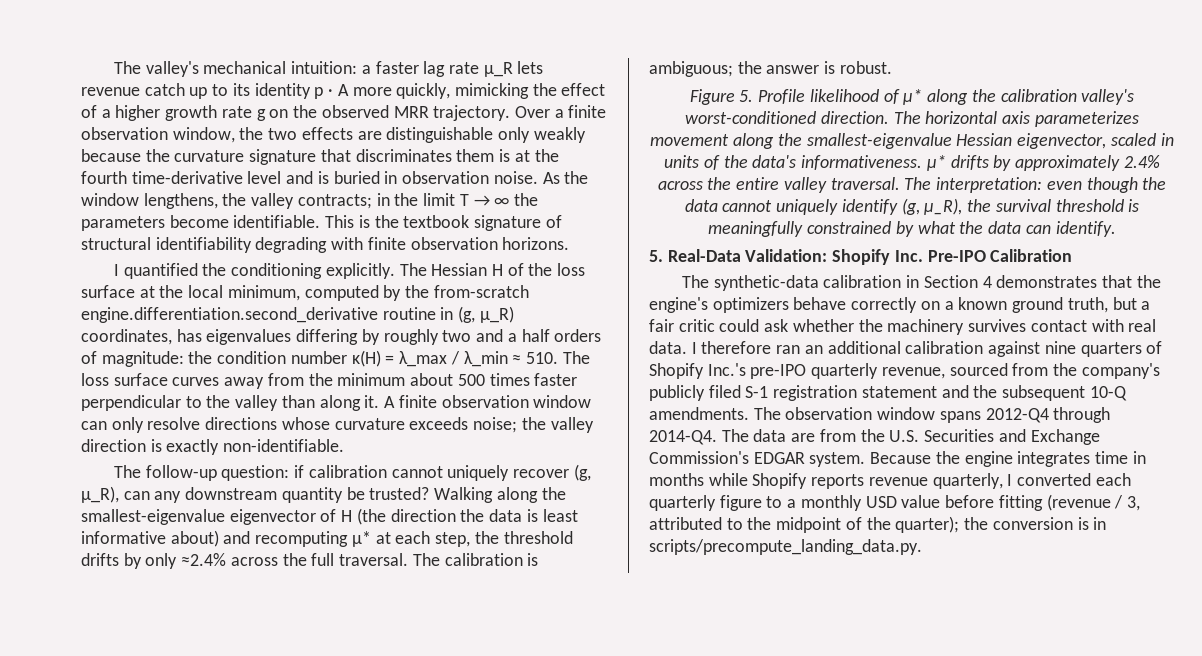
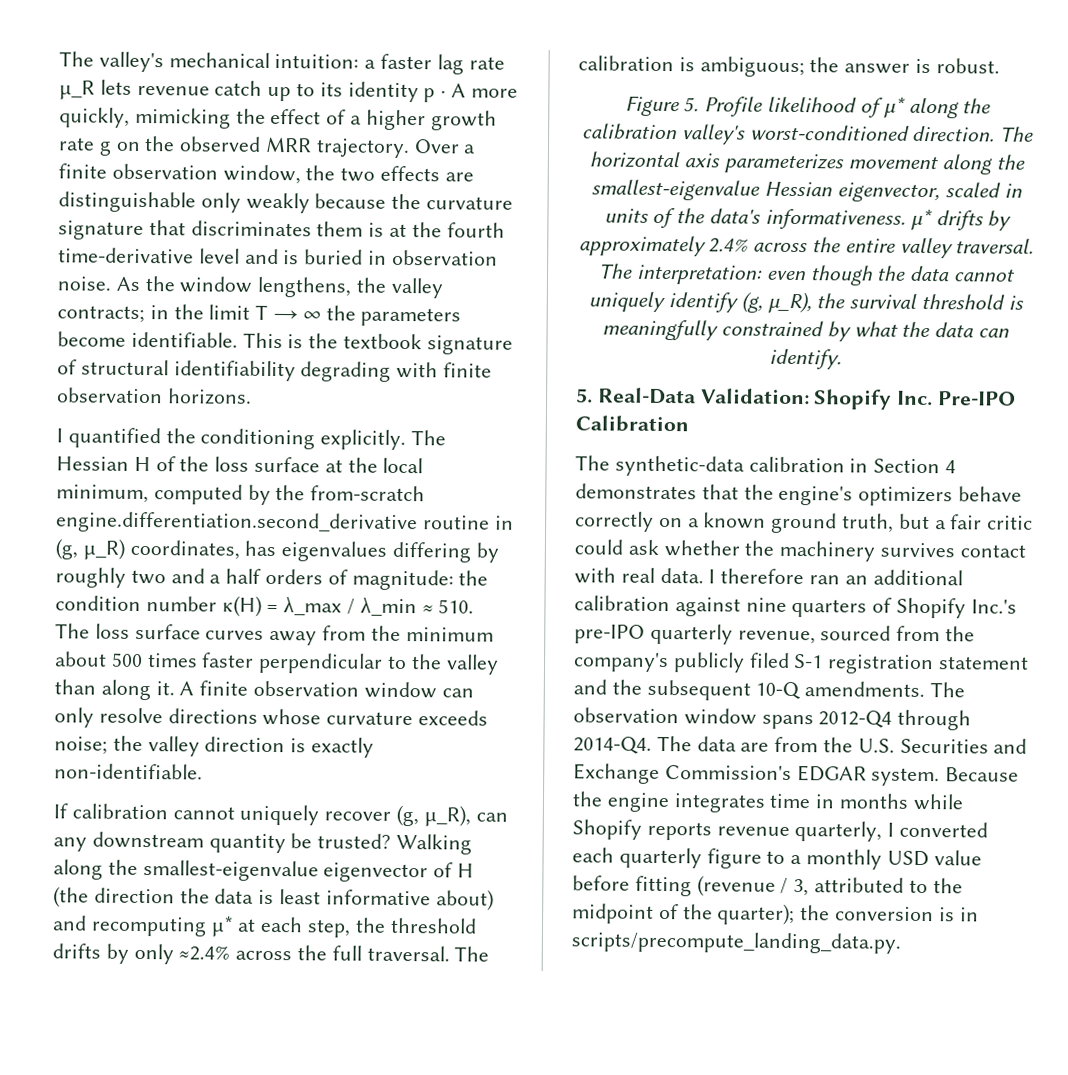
[113,465,305,481] The follow-up question: if -> [53,803,68,819] If

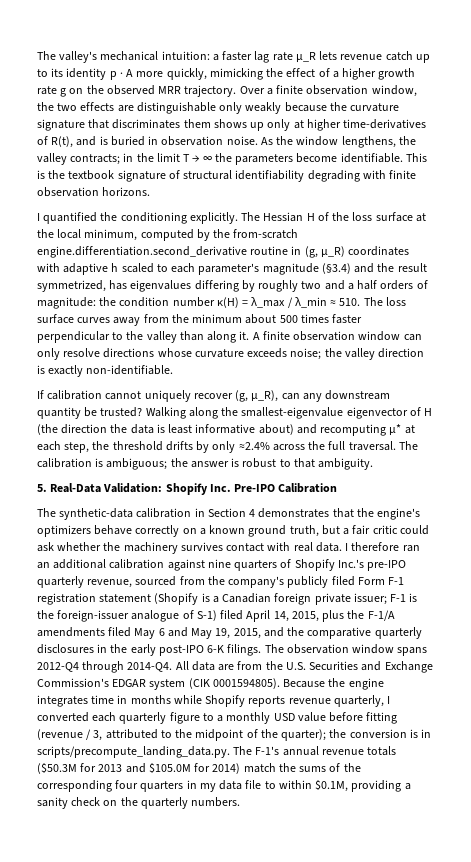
[368,222,505,238] [58,247,240,264] is at the fourth time-derivative level -> [213,119,427,131] [37,136,74,148] shows up only at higher time-derivatives of R(t),
[129,539,240,560] coordinates, -> [348,246,410,256] [37,263,427,275] [37,280,106,292] coordinates with adaptive h scaled to each parameter's magnitude (§3.4) and the result symmetrized,
[935,58,1000,74] [624,95,992,119] [581,123,1035,145] [589,151,1025,175] [591,179,1023,203] [603,207,1013,231] [578,235,1035,259] [598,263,1015,286] [588,291,1024,314] [602,319,1010,342] [769,348,842,370] robust. // Figure 5. Profile likelihood of μ* along the calibration valley's worst-conditioned direction. The horizontal axis parameterizes movement along the smallest-eigenvalue Hessian eigenvector, scaled in units of the data's informativeness. μ* drifts by approximately 2.4% across the entire valley traversal. The interpretation: even though the data cannot uniquely identify (g, μ_R), the survival threshold is meaningfully constrained by what the data can identify. -> [242,458,374,470] robust to that ambiguity.
[794,654,1030,675] [573,679,926,701] S-1 registration statement and the subsequent 10-Q amendments. -> [357,577,405,585] [37,593,418,605] [37,610,395,622] [37,627,422,639] [37,644,262,656] Form F-1 registration statement (Shopify is a Canadian foreign private issuer; F-1 is the foreign-issuer analogue of S-1) filed April 14, 2015, plus the F-1/A amendments filed May 6 and May 19, 2015, and the comparative quarterly disclosures in the early post-IPO 6-K filings.
[656,735,692,752] The -> [175,661,189,670] All
[871,767,941,787] system. -> [149,678,280,690] system (CIK 0001594805).
(901, 942) none -> [233,746,397,756] [37,763,361,774] [37,780,411,792] [37,797,241,809] The F-1's annual revenue totals ($50.3M for 2013 and $105.0M for 2014) match the sums of the corresponding four quarters in my data file to within $0.1M, providing a sanity check on the quarterly numbers.

